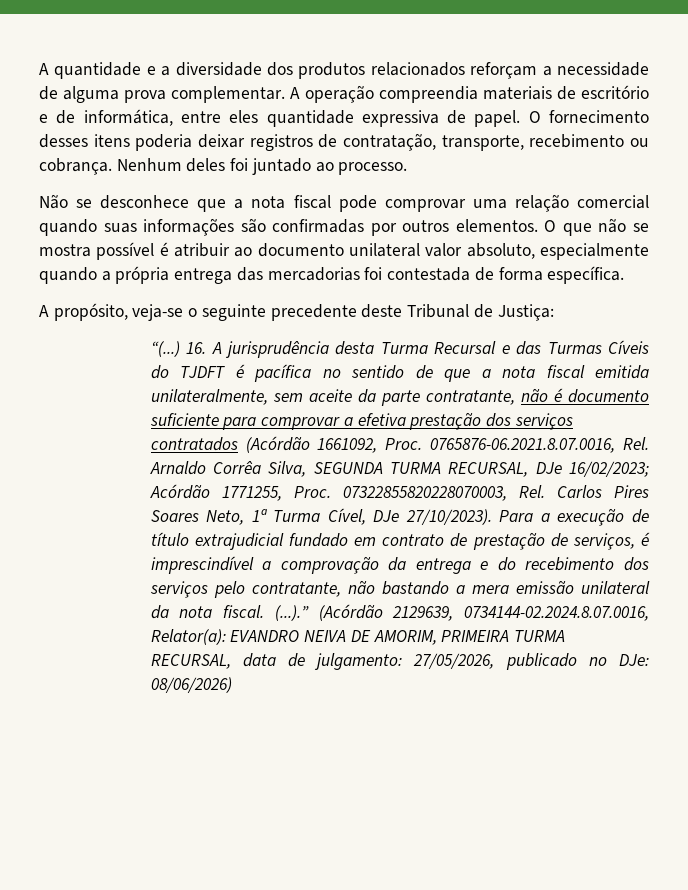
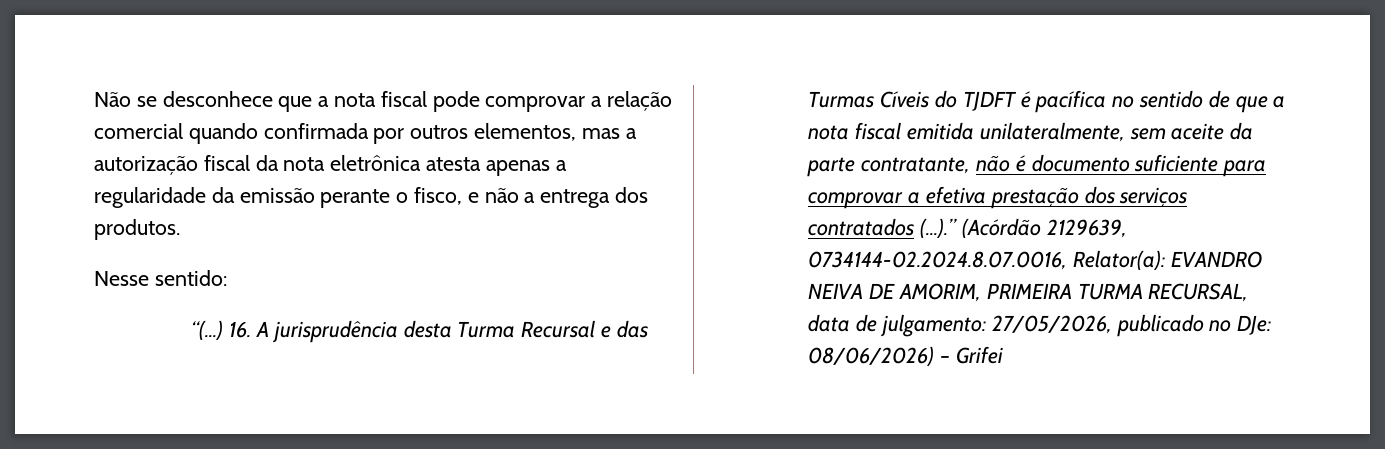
[39,62,649,79] [39,85,649,103] [39,109,649,127] [39,133,649,151] [39,158,408,175] A quantidade e a diversidade dos produtos relacionados reforçam a necessidade de alguma prova complementar. A operação compreendia materiais de escritório e de informática, entre eles quantidade expressiva de papel. O fornecimento desses itens poderia deixar registros de contratação, transporte, recebimento ou cobrança. Nenhum deles foi juntado ao processo. // -> (94, 99) none
[472,199,507,209] uma -> [591,96,603,107] a
[103,218,649,236] [39,242,649,260] [39,266,625,284] [39,303,554,321] suas informações são confirmadas por outros elementos. O que não se mostra possível é atribuir ao documento unilateral valor absoluto, especialmente quando a própria entrega das mercadorias foi contestada de forma específica. // A propósito, veja-se o seguinte precedente deste Tribunal de Justiça: -> [263,123,637,144] [94,155,567,176] [94,187,649,208] [94,219,180,240] [94,270,227,286] confirmada por outros elementos, mas a autorização fiscal da nota eletrônica atesta apenas a regularidade da emissão perante o fisco, e não a entrega dos produtos. // Nesse sentido:
[245,436,649,453] [149,461,649,477] [149,484,649,501] [150,508,649,526] [150,532,650,550] [150,556,650,574] [149,580,650,598] [150,605,265,619] (Acórdão 1661092, Proc. 0765876-06.2021.8.07.0016, Rel. Arnaldo Corrêa Silva, SEGUNDA TURMA RECURSAL, DJe 16/02/2023; Acórdão 1771255, Proc. 07322855820228070003, Rel. Carlos Pires Soares Neto, 1ª Turma Cível, DJe 27/10/2023). Para a execução de título extrajudicial fundado em contrato de prestação de serviços, é imprescindível a comprovação da entrega e do recebimento dos serviços pelo contratante, não bastando a mera emissão unilateral da nota fiscal. -> (915, 227) none
(232, 685) none -> [940,346,1003,364] – Grifei

